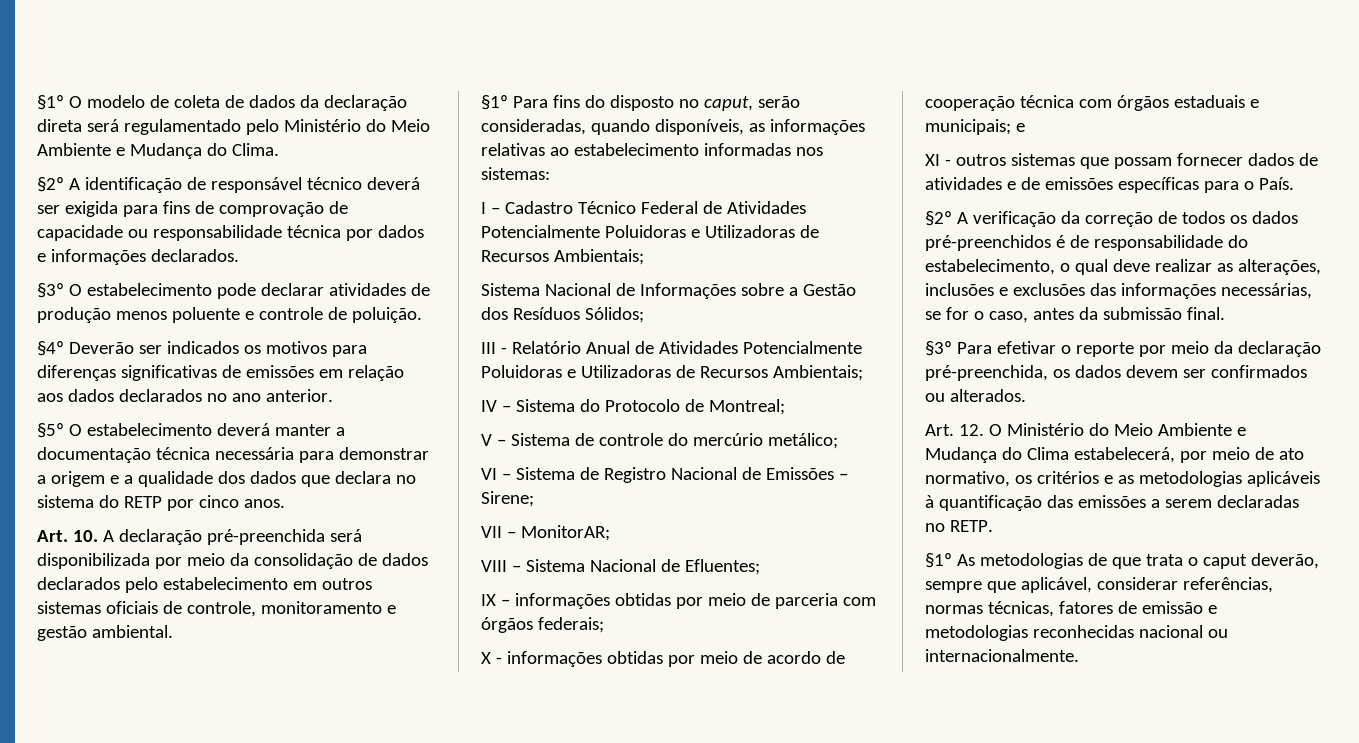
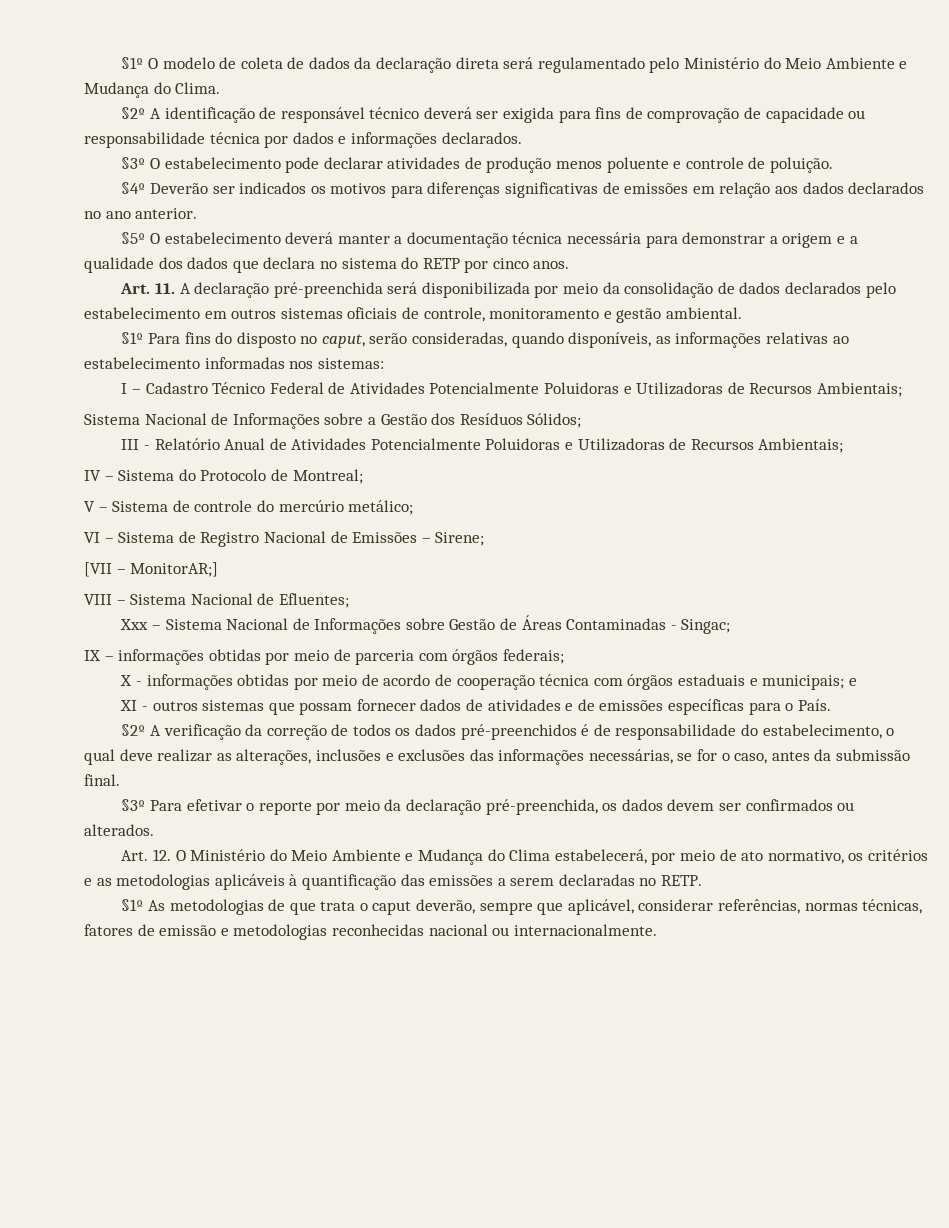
[72,530,98,542] 10. -> [154,283,175,294] 11.
[481,525,610,541] VII – MonitorAR; -> [84,562,219,577] [VII – MonitorAR;]
(760, 567) none -> [120,615,731,634] // Xxx – Sistema Nacional de Informações sobre Gestão de Áreas Contaminadas - Singac;

